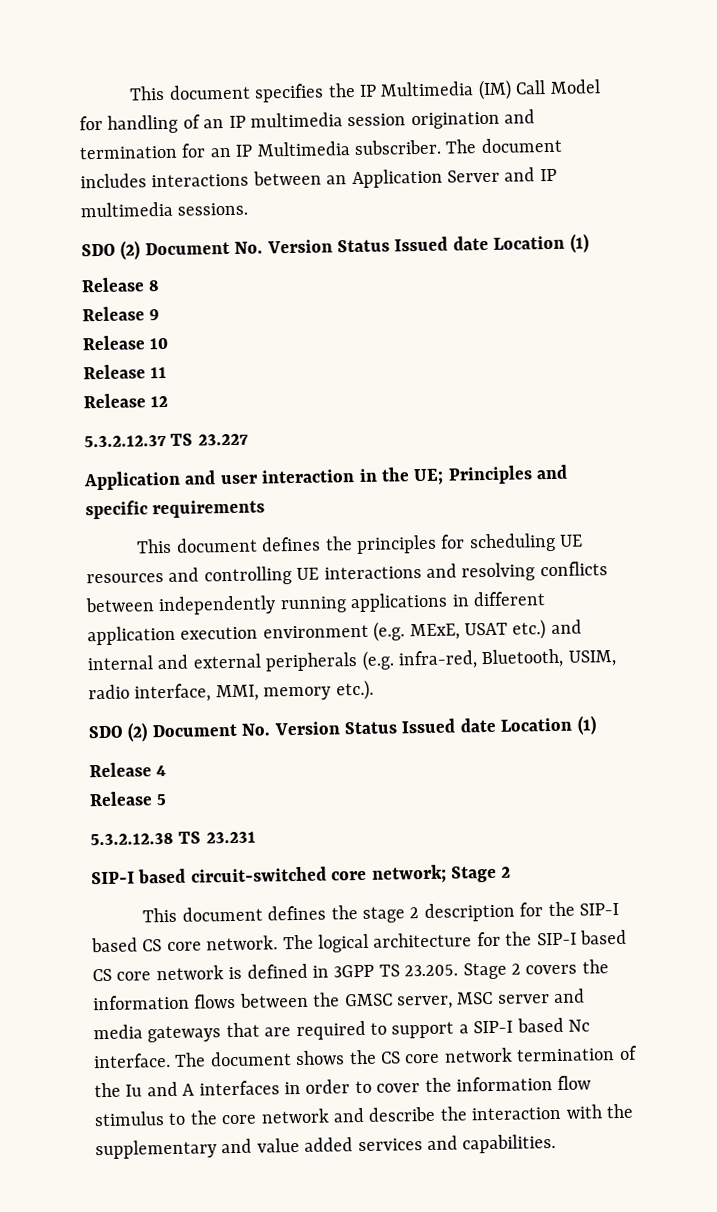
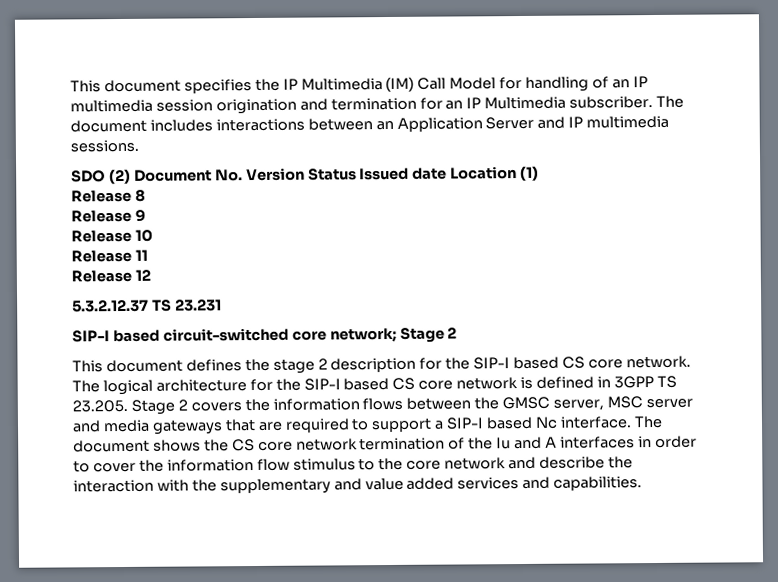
[197,433,249,446] [83,464,569,491] [85,499,266,520] [136,532,584,555] [86,561,608,586] [85,591,546,616] [87,619,582,646] [87,648,616,672] [88,679,374,703] [88,715,597,742] [89,762,167,778] [89,791,168,807] [90,831,202,846] 23.227 // Application and user interaction in the UE; Principles and specific requirements // This document defines the principles for scheduling UE resources and controlling UE interactions and resolving conflicts between independently running applications in different application execution environment (e.g. MExE, USAT etc.) and internal and external peripherals (e.g. infra-red, Bluetooth, USIM, radio interface, MMI, memory etc.). // SDO (2) Document No. Version Status Issued date Location (1) // Release 4 // Release 5 // 5.3.2.12.38 TS -> (172, 305) none

